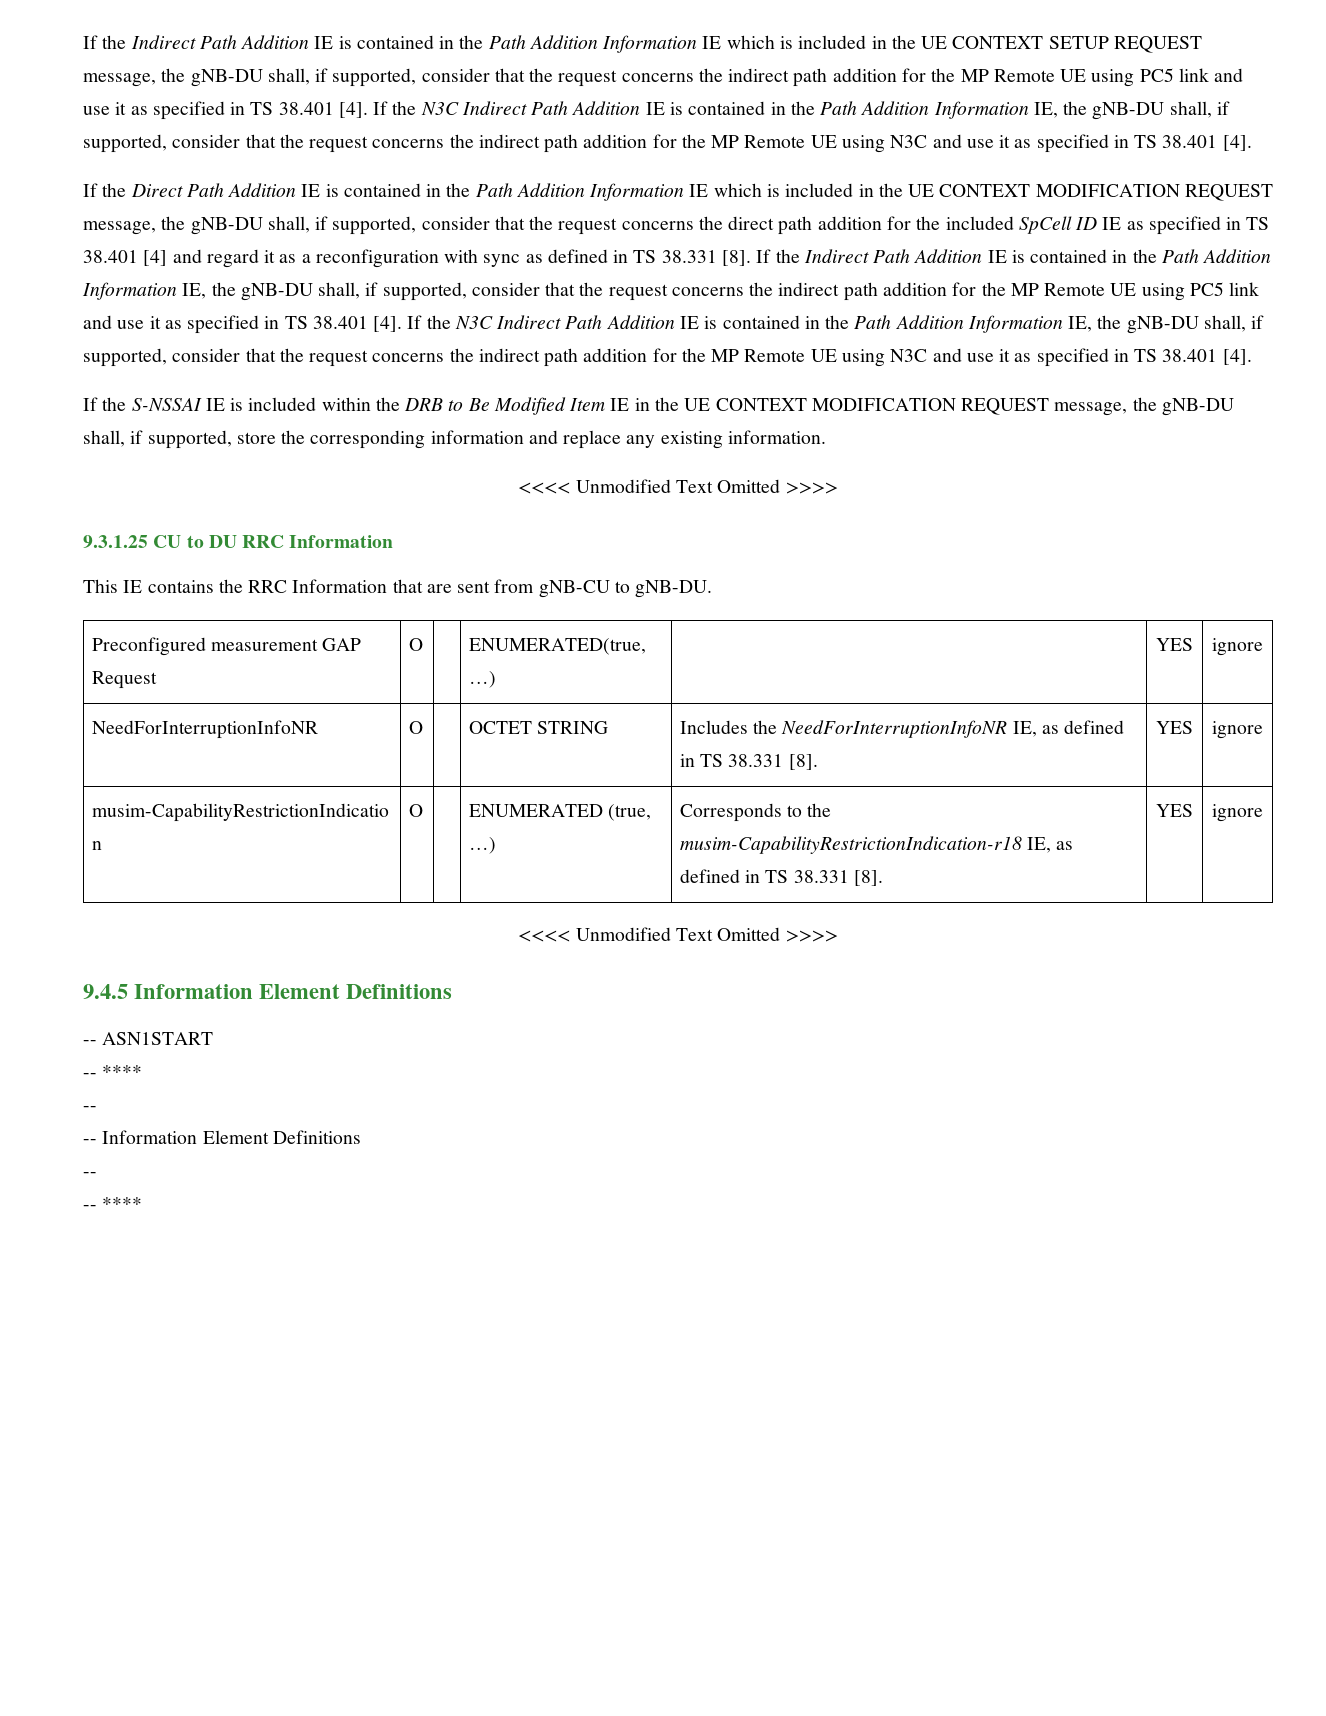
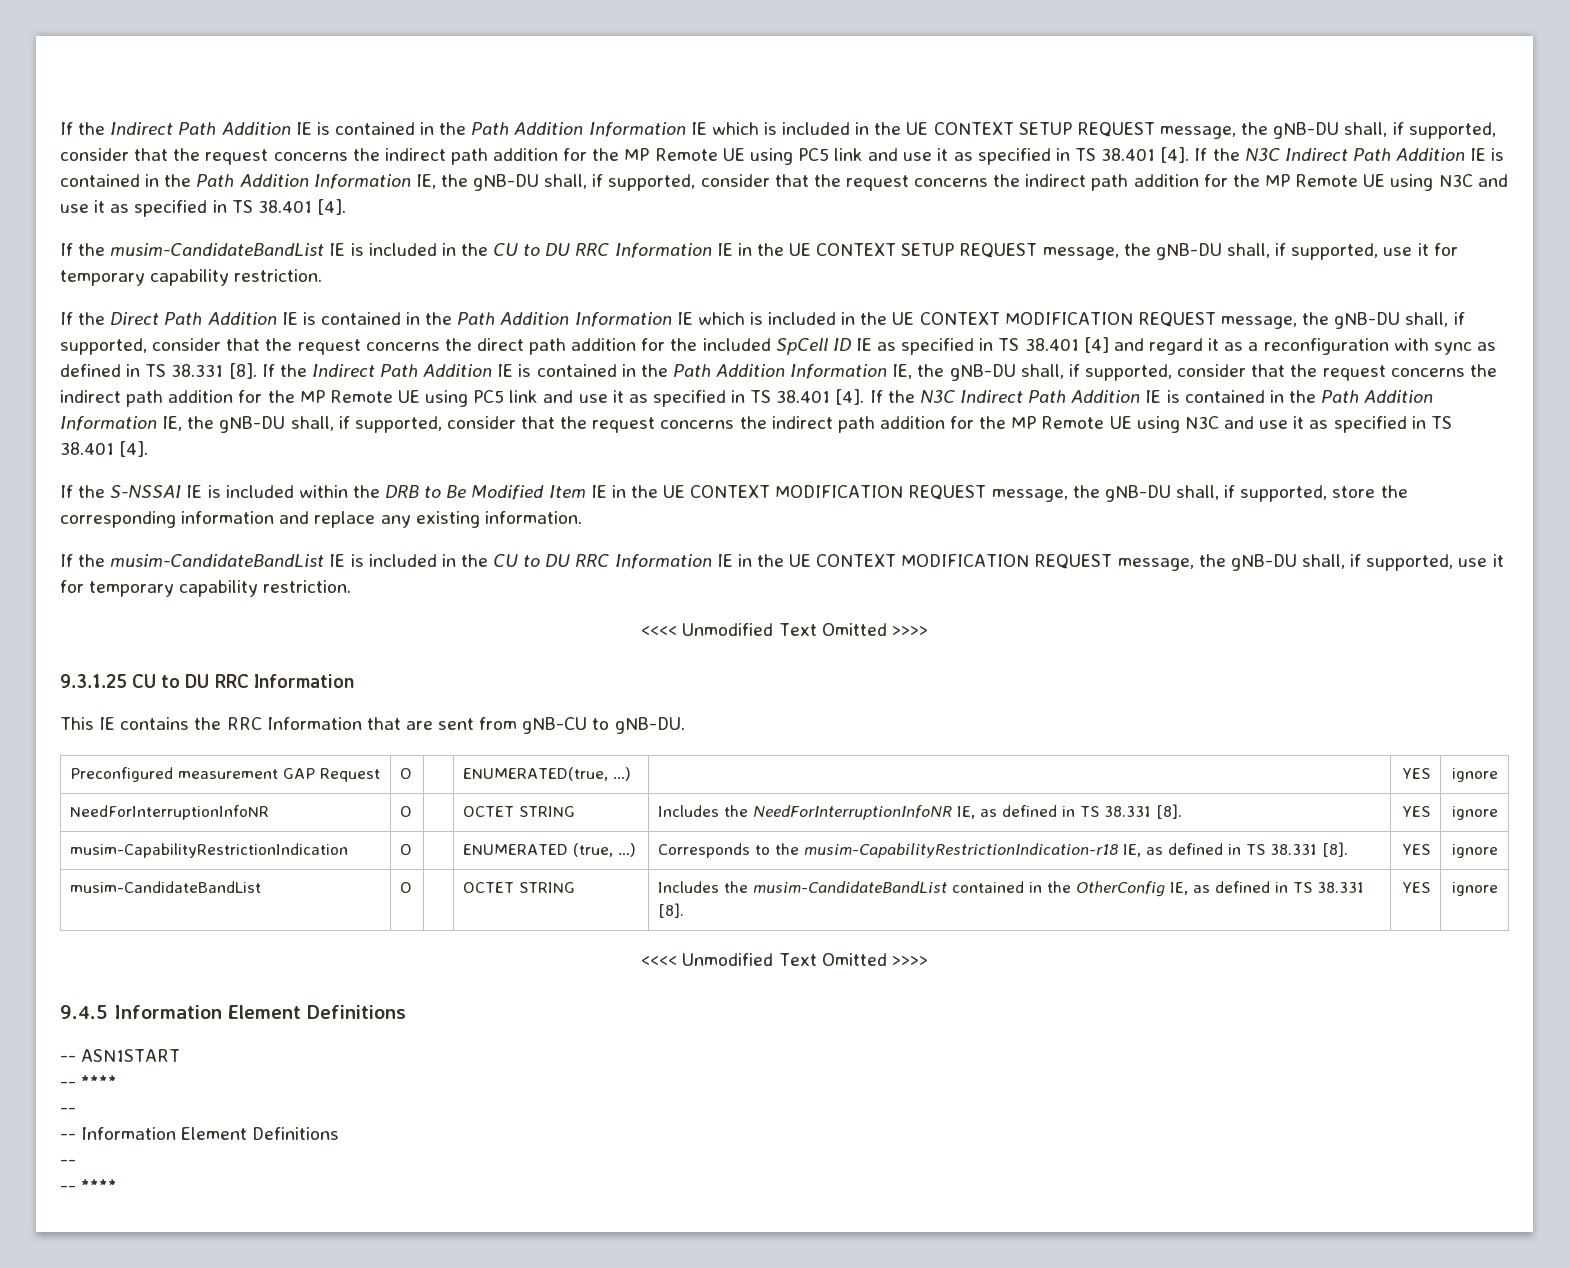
(1252, 143) none -> [60,243,1458,260] [60,269,323,286] // If the musim-CandidateBandList IE is included in the CU to DU RRC Information IE in the UE CONTEXT SETUP REQUEST message, the gNB-DU shall, if supported, use it for temporary capability restriction.
(826, 437) none -> [60,554,1504,571] [60,580,352,597] // If the musim-CandidateBandList IE is included in the CU to DU RRC Information IE in the UE CONTEXT MODIFICATION REQUEST message, the gNB-DU shall, if supported, use it for temporary capability restriction.
(1263, 813) none -> [70,881,262,893] [400,882,413,893] [463,882,576,893] [658,881,1365,897] [658,903,685,918] [1401,882,1430,893] [1451,882,1498,896] // musim-CandidateBandList | O | | OCTET STRING | Includes the musim-CandidateBandList contained in the OtherConfig IE, as defined in TS 38.331 [8]. | YES | ignore

